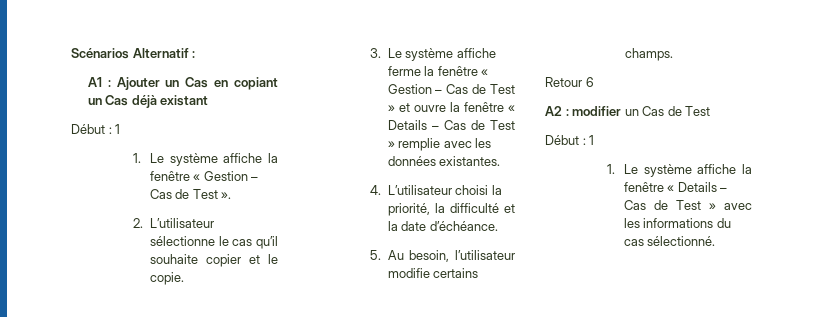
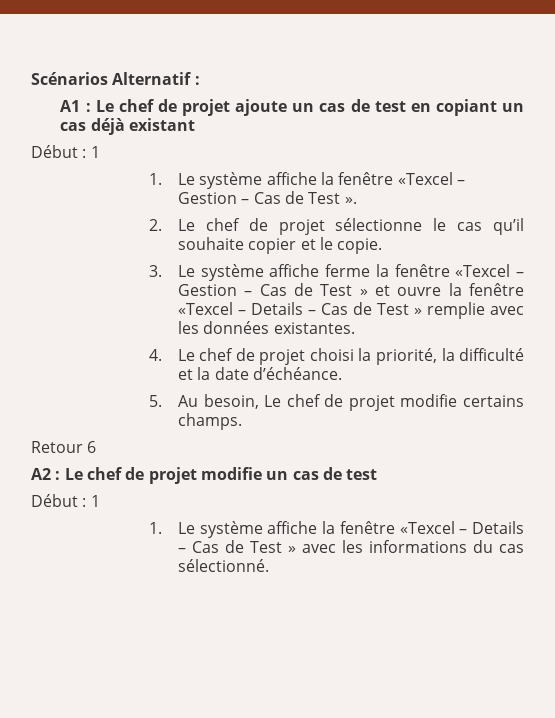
[116,77,209,90] Ajouter un Cas -> [95,99,406,116] Le chef de projet ajoute un cas de test
[105,95,129,106] Cas -> [60,122,87,131] cas
[193,174,201,181] « -> [397,172,465,185] «Texcel –
[149,218,214,228] L’utilisateur -> [177,218,325,235] Le chef de projet
[481,69,489,76] « -> [455,264,524,277] «Texcel –
[508,105,515,112] « -> [177,302,246,315] «Texcel –
[387,185,452,195] L’utilisateur -> [177,348,306,365] Le chef de projet
[455,250,515,260] l’utilisateur -> [264,394,395,411] Le chef de projet
[572,106,711,116] [545,135,595,145] [607,164,752,177] [623,182,675,192] modifier un Cas de Test // Début : 1 // 1. Le système affiche la fenêtre « -> [64,467,378,484] [31,494,100,507] [148,521,468,538] Le chef de projet modifie un cas de test // Début : 1 // 1. Le système affiche la fenêtre «Texcel –

